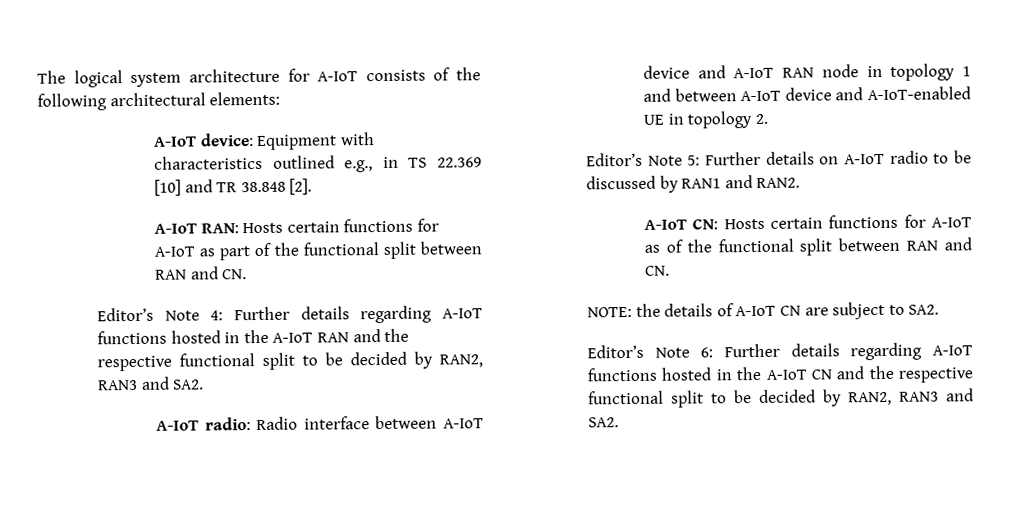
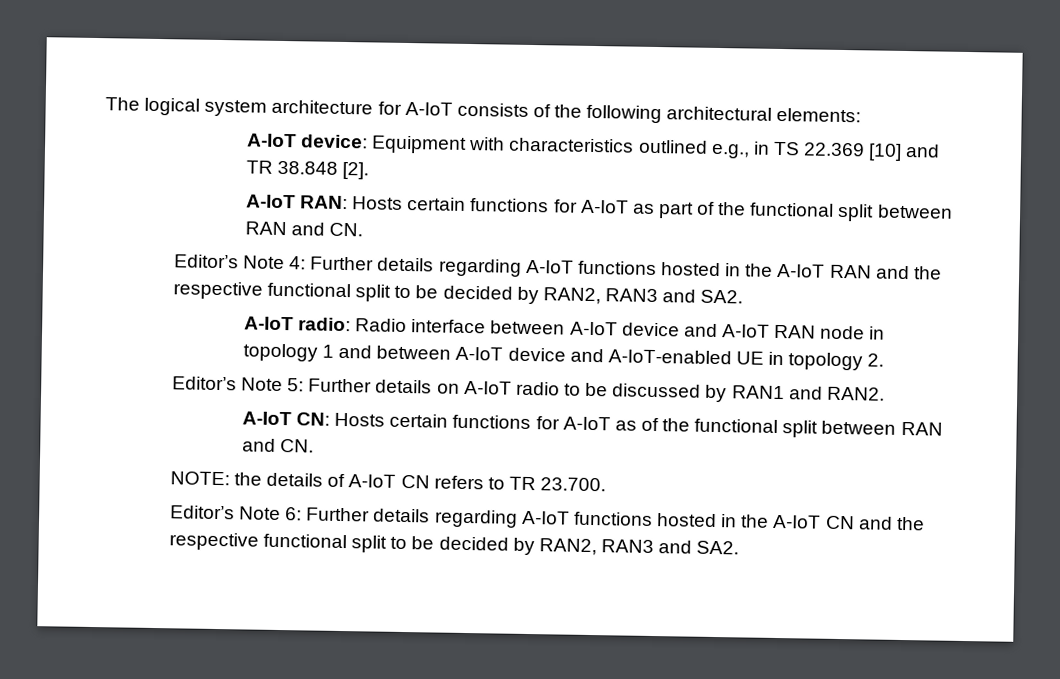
[804,301,940,320] are subject to SA2. -> [433,475,607,492] refers to TR 23.700.

